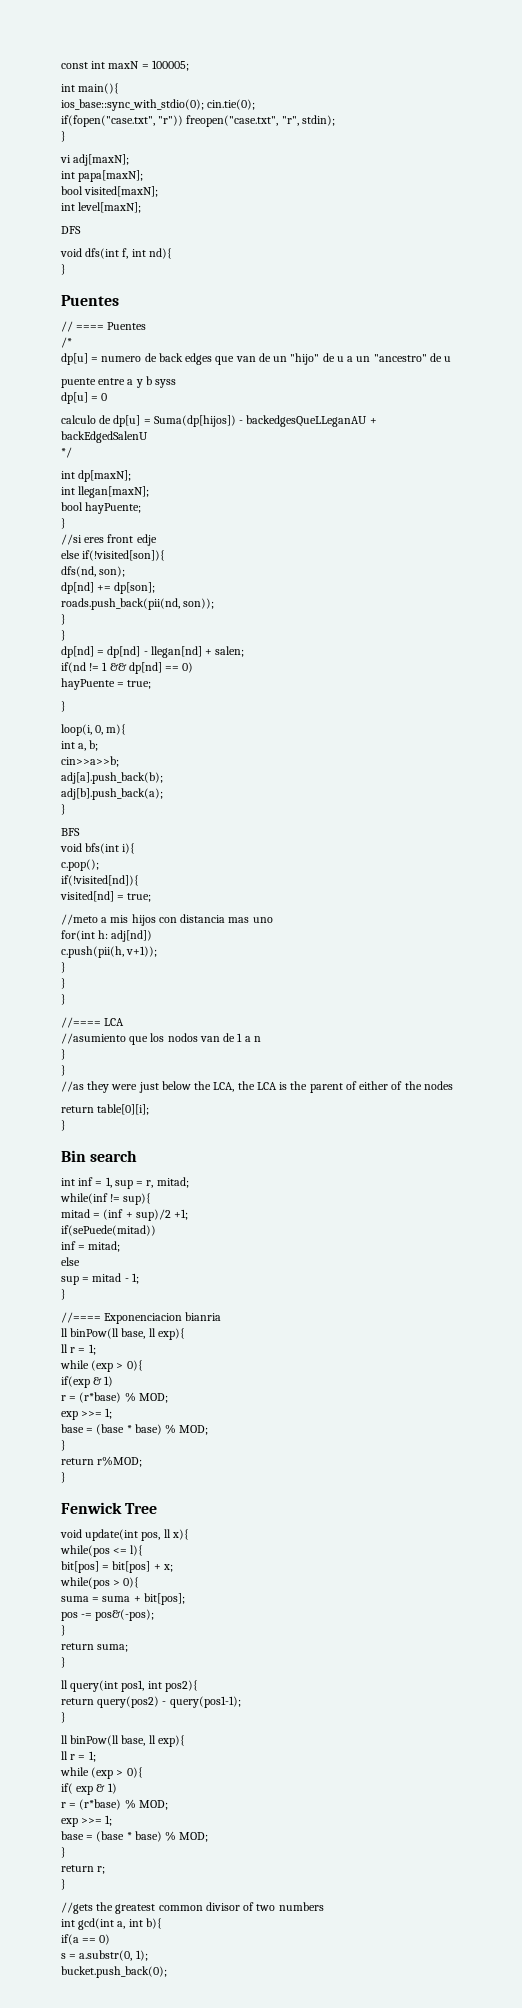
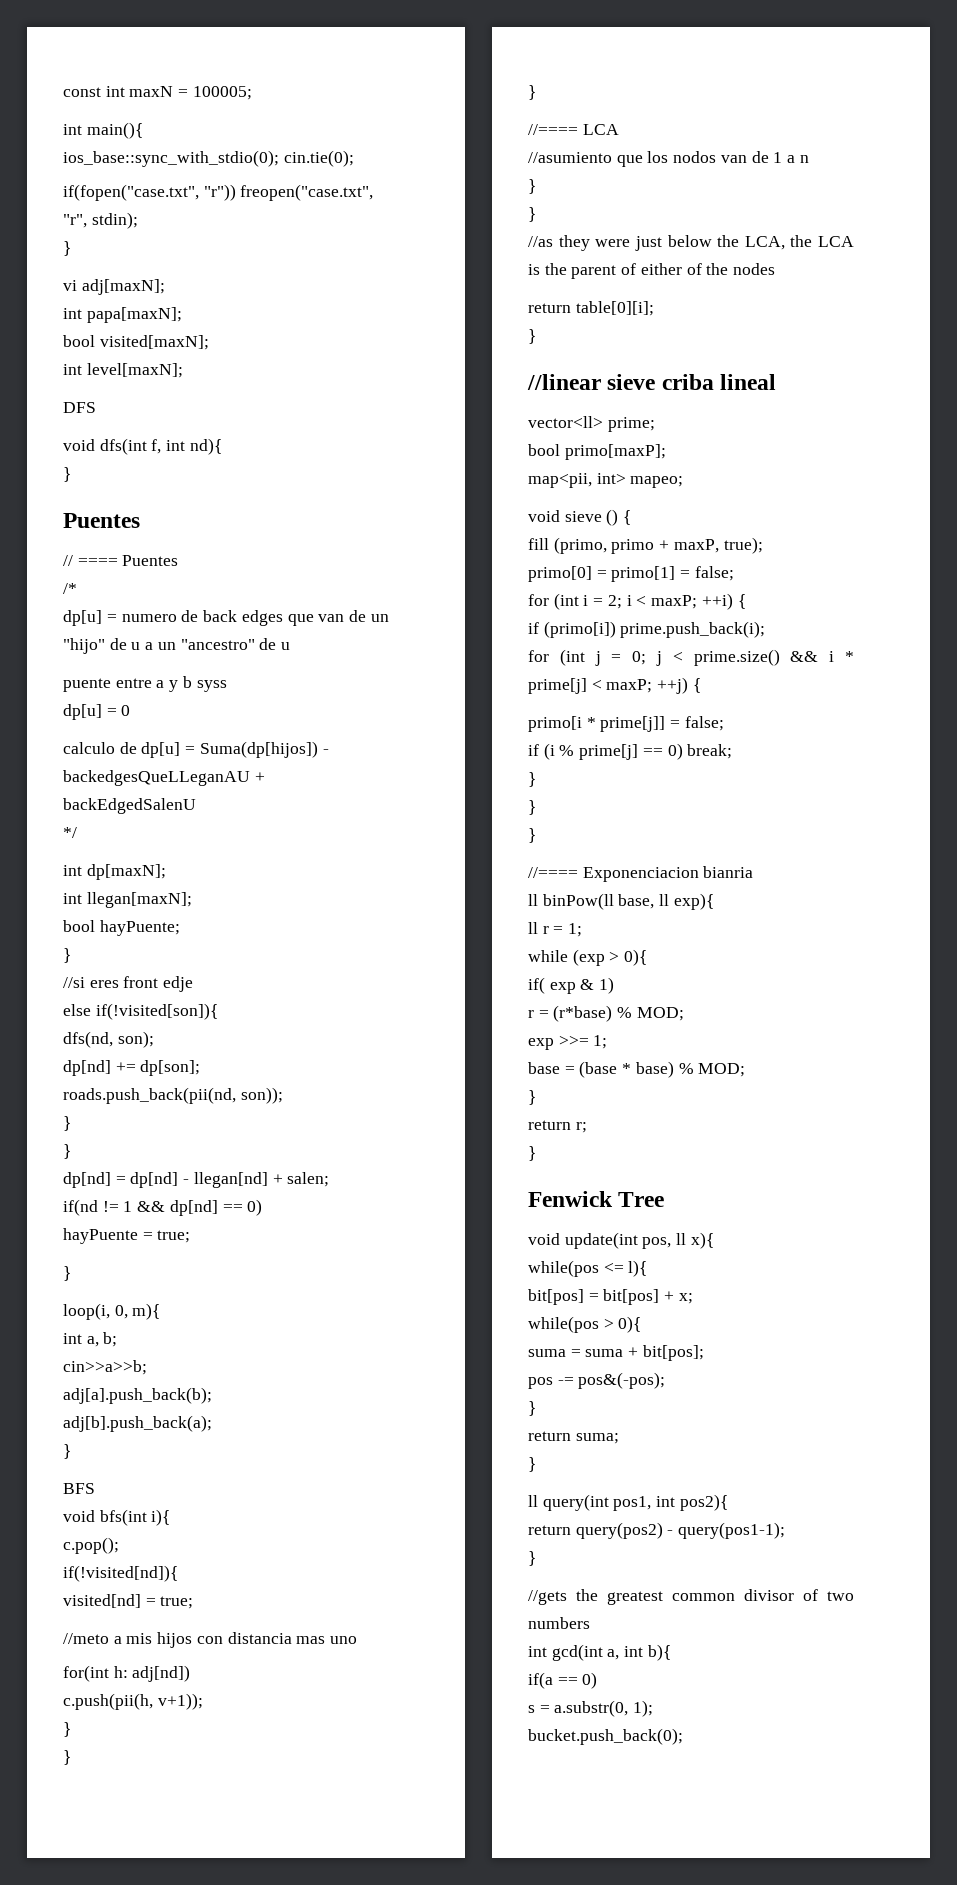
[61,1150,138,1162] [61,1177,189,1189] [60,1193,152,1205] [61,1209,189,1221] [61,1225,156,1236] [61,1241,121,1252] [61,1257,80,1266] [61,1273,139,1285] Bin search // int inf = 1, sup = r, mitad; // while(inf != sup){ // mitad = (inf + sup)/2 +1; // if(sePuede(mitad)) // inf = mitad; // else // sup = mitad - 1; -> [527,374,777,390] [528,416,655,432] [528,444,666,460] [528,473,684,488] [528,509,632,526] [528,537,763,554] [528,566,734,582] [528,593,746,610] [528,621,766,638] [528,649,854,666] [528,677,701,694] [528,716,724,732] [528,743,733,760] [528,772,536,787] [528,800,536,815] //linear sieve criba lineal // vector<ll> prime; // bool primo[maxP]; // map<pii, int> mapeo; // void sieve () { // fill (primo, primo + maxP, true); // primo[0] = primo[1] = false; // for (int i = 2; i < maxP; ++i) { // if (primo[i]) prime.push_back(i); // for (int j = 0; j < prime.size() && i * prime[j] < maxP; ++j) { // primo[i * prime[j]] = false; // if (i % prime[j] == 0) break; // } // }
[61,1376,90,1388] if(exp -> [528,977,576,994] if( exp
[97,1456,143,1467] r%MOD; -> [575,1122,587,1133] r;
[61,1735,185,1747] [61,1751,96,1762] [60,1767,143,1779] [61,1783,117,1795] [61,1799,168,1810] [61,1815,113,1827] [61,1831,209,1842] [61,1847,66,1858] [61,1865,106,1874] [61,1879,66,1890] // ll binPow(ll base, ll exp){ // ll r = 1; // while (exp > 0){ // if( exp & 1) // r = (r*base) % MOD; // exp >>= 1; // base = (base * base) % MOD; // } // return r; // } -> (536, 1558) none

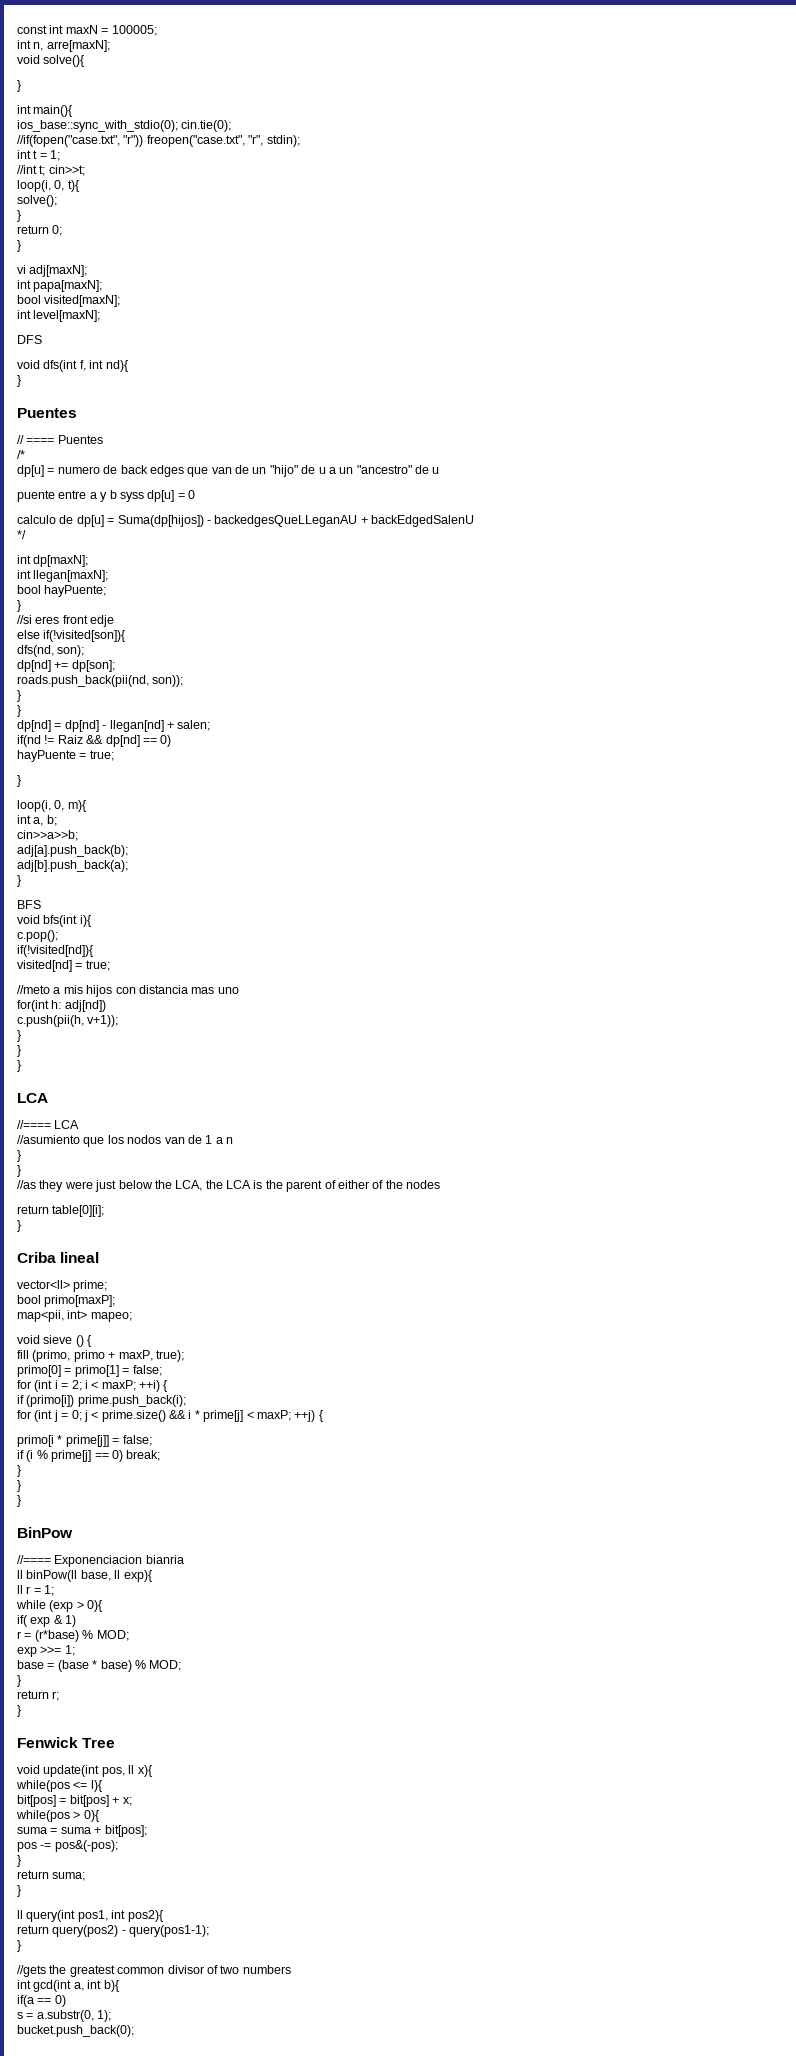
(252, 93) none -> [17,40,110,52] [17,55,85,67] [17,80,21,92] // int n, arre[maxN]; // void solve(){ // }
[63,184,199,201] if(fopen("case.txt", -> [17,135,120,147] //if(fopen("case.txt",
(138, 220) none -> [17,150,61,161] [17,165,85,176] [17,180,79,192] [17,195,57,207] [17,210,21,222] [17,225,63,236] // int t = 1; // //int t; cin>>t; // loop(i, 0, t){ // solve(); // } // return 0;
(227, 686) // -> (144, 497) none
[123,1201,133,1212] 1 -> [57,735,83,744] Raiz
(536, 92) none -> [17,1093,48,1103] // LCA
[527,374,714,390] //linear sieve criba -> [17,1252,56,1263] Criba
(536, 835) none -> [17,1527,73,1538] // BinPow

